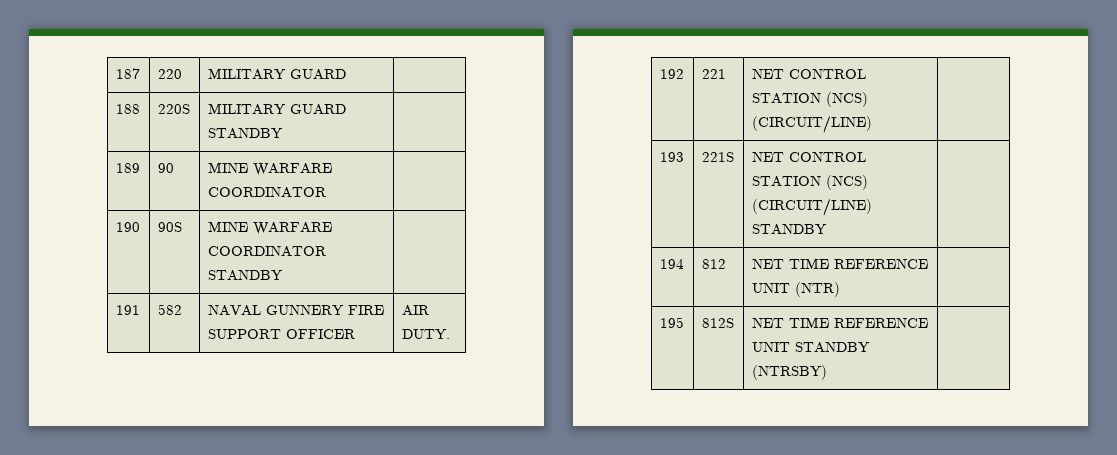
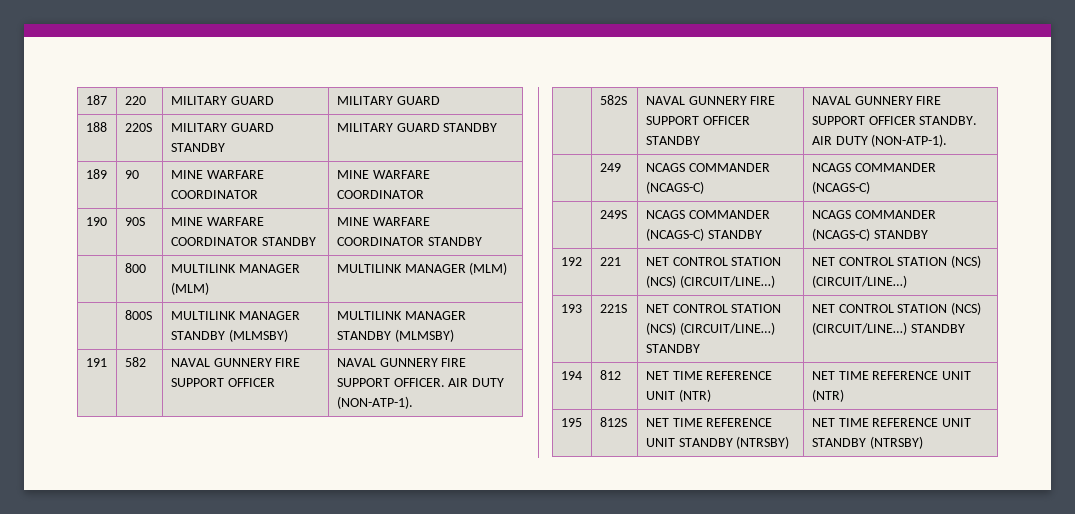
(346, 74) none -> [336,96,440,105] MILITARY GUARD
(283, 133) none -> [336,123,498,132] MILITARY GUARD STANDBY
(326, 192) none -> [336,170,430,179] [336,190,424,199] MINE WARFARE COORDINATOR
(283, 275) none -> [336,217,430,226] [336,237,482,246] [124,263,146,273] [170,264,300,273] [170,282,209,295] [336,262,508,275] [124,310,152,320] [170,311,300,320] [170,329,288,342] [336,311,466,320] [336,329,454,342] MINE WARFARE COORDINATOR STANDBY // | 800 | MULTILINK MANAGER (MLM) | MULTILINK MANAGER (MLM) // | 800S | MULTILINK MANAGER STANDBY (MLMSBY) | MULTILINK MANAGER STANDBY (MLMSBY)
[401,305,429,316] [401,329,450,339] AIR DUTY. -> [336,358,467,367] [336,378,505,387] [336,396,413,409] [599,95,627,105] [645,96,776,105] [645,116,750,125] [645,136,700,145] [811,96,942,105] [811,116,978,125] [811,134,948,147] [599,163,621,172] [645,163,770,172] [645,181,704,194] [811,163,936,172] [811,181,870,194] [599,210,627,219] [645,210,770,219] [645,228,762,241] [811,210,936,219] [811,228,928,241] NAVAL GUNNERY FIRE SUPPORT OFFICER. AIR DUTY (NON-ATP-1). // | 582S | NAVAL GUNNERY FIRE SUPPORT OFFICER STANDBY | NAVAL GUNNERY FIRE SUPPORT OFFICER STANDBY. AIR DUTY (NON-ATP-1). // | 249 | NCAGS COMMANDER (NCAGS-C) | NCAGS COMMANDER (NCAGS-C) // | 249S | NCAGS COMMANDER (NCAGS-C) STANDBY | NCAGS COMMANDER (NCAGS-C) STANDBY
[751,115,872,133] (CIRCUIT/LINE) | -> [679,275,775,288] [811,255,982,268] [811,275,907,288] (CIRCUIT/LINE…) | NET CONTROL STATION (NCS) (CIRCUIT/LINE…)
[751,198,872,216] [751,223,827,235] (CIRCUIT/LINE) STANDBY | -> [679,322,775,335] [645,344,700,353] [811,302,982,315] [811,322,965,335] (CIRCUIT/LINE…) STANDBY | NET CONTROL STATION (NCS) (CIRCUIT/LINE…) STANDBY
(840, 289) none -> [811,371,972,380] [811,389,844,402] NET TIME REFERENCE UNIT (NTR)
(827, 372) none -> [811,418,972,427] [811,436,923,449] NET TIME REFERENCE UNIT STANDBY (NTRSBY)

